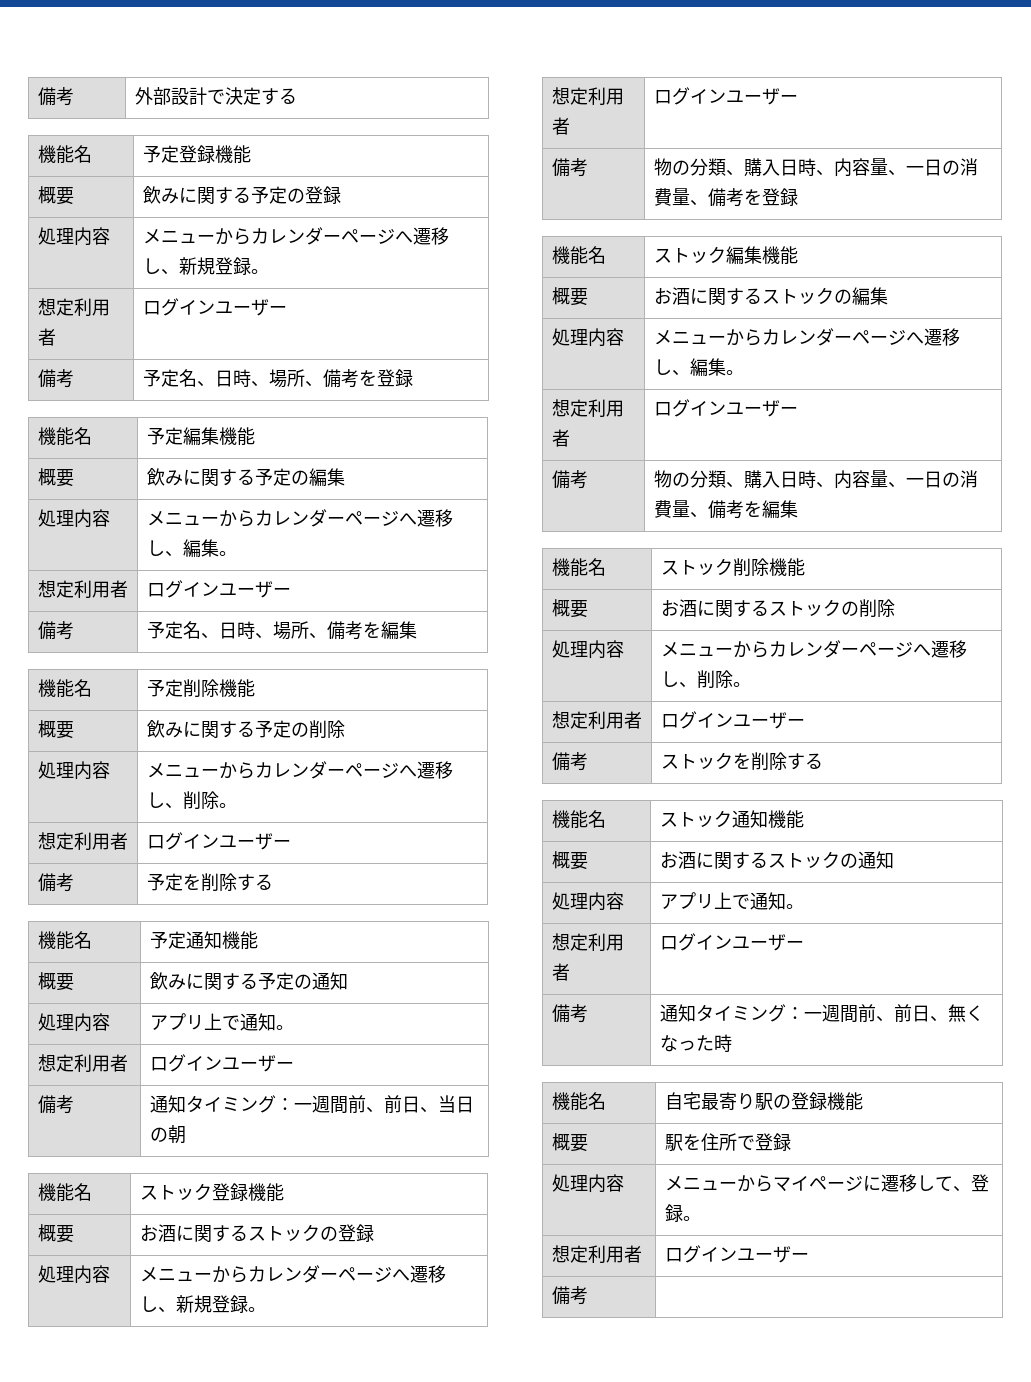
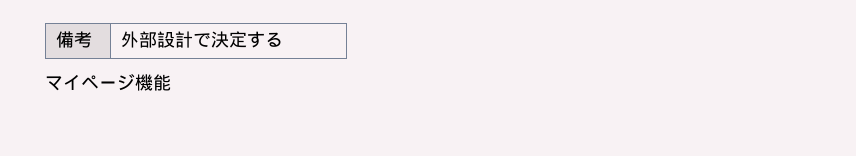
[37,145,92,164] [142,145,251,164] [37,186,74,205] [142,186,341,204] [37,227,110,246] [142,227,449,245] [142,257,269,275] [37,298,110,316] [37,328,56,346] [142,298,287,316] [37,369,74,388] [142,369,413,388] [37,427,92,446] [146,427,255,446] [37,468,74,487] [146,468,345,487] [37,509,110,528] [146,509,453,527] [146,539,237,558] [37,580,128,598] [146,580,291,598] [37,621,74,640] [146,621,417,640] [37,679,92,698] [146,679,255,698] [37,720,74,739] [146,720,345,738] [37,761,110,780] [146,761,453,779] [146,791,237,809] [37,832,128,850] [146,832,291,850] [37,873,74,892] [146,873,273,891] [37,931,92,950] [149,931,258,950] [37,972,74,991] [149,972,348,990] [37,1013,110,1032] [149,1013,294,1031] [37,1054,128,1072] [149,1054,294,1072] [37,1095,74,1114] [149,1095,474,1114] [149,1125,186,1144] [37,1183,92,1202] [139,1183,284,1202] [37,1224,74,1243] [139,1224,374,1242] [37,1265,110,1284] [139,1265,446,1283] [139,1295,266,1313] [551,87,624,105] [551,117,570,135] [653,87,798,105] [551,158,588,177] [653,158,978,177] [653,188,798,207] [551,246,606,265] [653,246,798,265] [551,287,588,306] [653,287,888,306] [551,328,624,347] [653,328,960,346] [653,358,744,377] [551,399,624,417] [551,429,570,447] [653,399,798,417] [551,470,588,489] [653,470,978,489] [653,500,798,519] [551,558,606,577] [660,558,805,577] [551,599,588,618] [660,599,895,617] [551,640,624,659] [660,640,967,658] [660,670,751,688] [551,711,642,729] [660,711,805,729] [551,752,588,771] [660,752,823,770] [551,810,606,829] [659,810,804,829] [551,851,588,870] [659,851,894,869] [551,892,624,911] [659,892,804,910] [551,933,624,951] [551,963,570,981] [659,933,804,951] [551,1004,588,1023] [659,1004,984,1023] [659,1034,732,1052] [551,1092,606,1111] [664,1092,863,1111] [551,1133,588,1152] [664,1133,791,1152] [551,1174,624,1193] [664,1174,989,1192] [664,1204,701,1222] [551,1245,642,1263] [664,1245,809,1263] [551,1286,588,1305] // 機能名 | 予定登録機能 // 概要 | 飲みに関する予定の登録 // 処理内容 | メニューからカレンダーページへ遷移し、新規登録。 // 想定利用者 | ログインユーザー // 備考 | 予定名、日時、場所、備考を登録 // 機能名 | 予定編集機能 // 概要 | 飲みに関する予定の編集 // 処理内容 | メニューからカレンダーページへ遷移し、編集。 // 想定利用者 | ログインユーザー // 備考 | 予定名、日時、場所、備考を編集 // 機能名 | 予定削除機能 // 概要 | 飲みに関する予定の削除 // 処理内容 | メニューからカレンダーページへ遷移し、削除。 // 想定利用者 | ログインユーザー // 備考 | 予定を削除する // 機能名 | 予定通知機能 // 概要 | 飲みに関する予定の通知 // 処理内容 | アプリ上で通知。 // 想定利用者 | ログインユーザー // 備考 | 通知タイミング：一週間前、前日、当日の朝 // 機能名 | ストック登録機能 // 概要 | お酒に関するストックの登録 // 処理内容 | メニューからカレンダーページへ遷移し、新規登録。 // 想定利用者 | ログインユーザー // 備考 | 物の分類、購入日時、内容量、一日の消費量、備考を登録 // 機能名 | ストック編集機能 // 概要 | お酒に関するストックの編集 // 処理内容 | メニューからカレンダーページへ遷移し、編集。 // 想定利用者 | ログインユーザー // 備考 | 物の分類、購入日時、内容量、一日の消費量、備考を編集 // 機能名 | ストック削除機能 // 概要 | お酒に関するストックの削除 // 処理内容 | メニューからカレンダーページへ遷移し、削除。 // 想定利用者 | ログインユーザー // 備考 | ストックを削除する // 機能名 | ストック通知機能 // 概要 | お酒に関するストックの通知 // 処理内容 | アプリ上で通知。 // 想定利用者 | ログインユーザー // 備考 | 通知タイミング：一週間前、前日、無くなった時 // 機能名 | 自宅最寄り駅の登録機能 // 概要 | 駅を住所で登録 // 処理内容 | メニューからマイページに遷移して、登録。 // 想定利用者 | ログインユーザー // 備考 | -> [45,74,171,91] // マイページ機能

